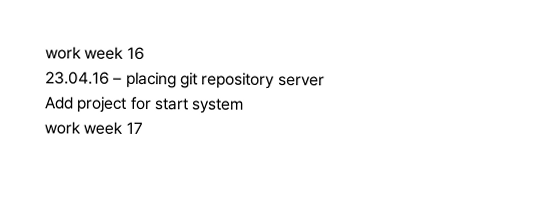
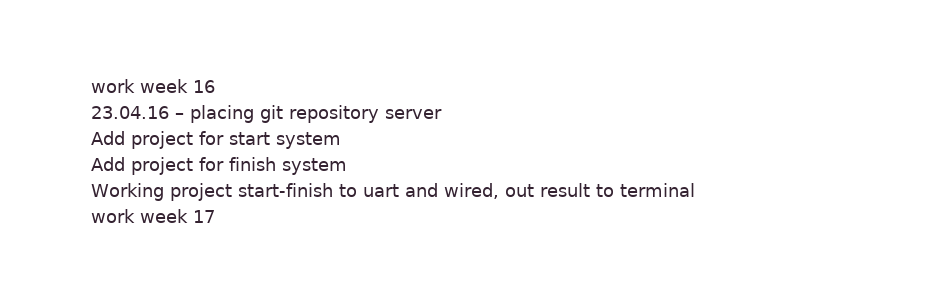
(245, 106) none -> [91,157,347,175] [91,183,695,201] // Add project for finish system // Working project start-finish to uart and wired, out result to terminal

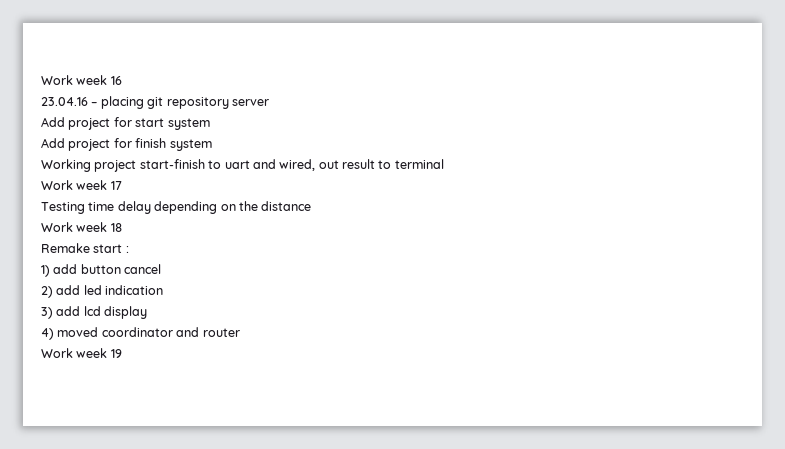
[91,79,135,93] work -> [41,75,73,85] Work
[91,209,135,223] work -> [41,180,73,190] Work
(215, 216) none -> [41,201,312,214] [41,222,122,232] [41,243,129,253] [41,264,162,277] [41,285,164,298] [41,306,148,319] [41,327,240,340] [41,348,122,358] // Testing time delay depending on the distance // Work week 18 // Remake start : // 1) add button cancel // 2) add led indication // 3) add lcd display // 4) moved coordinator and router // Work week 19

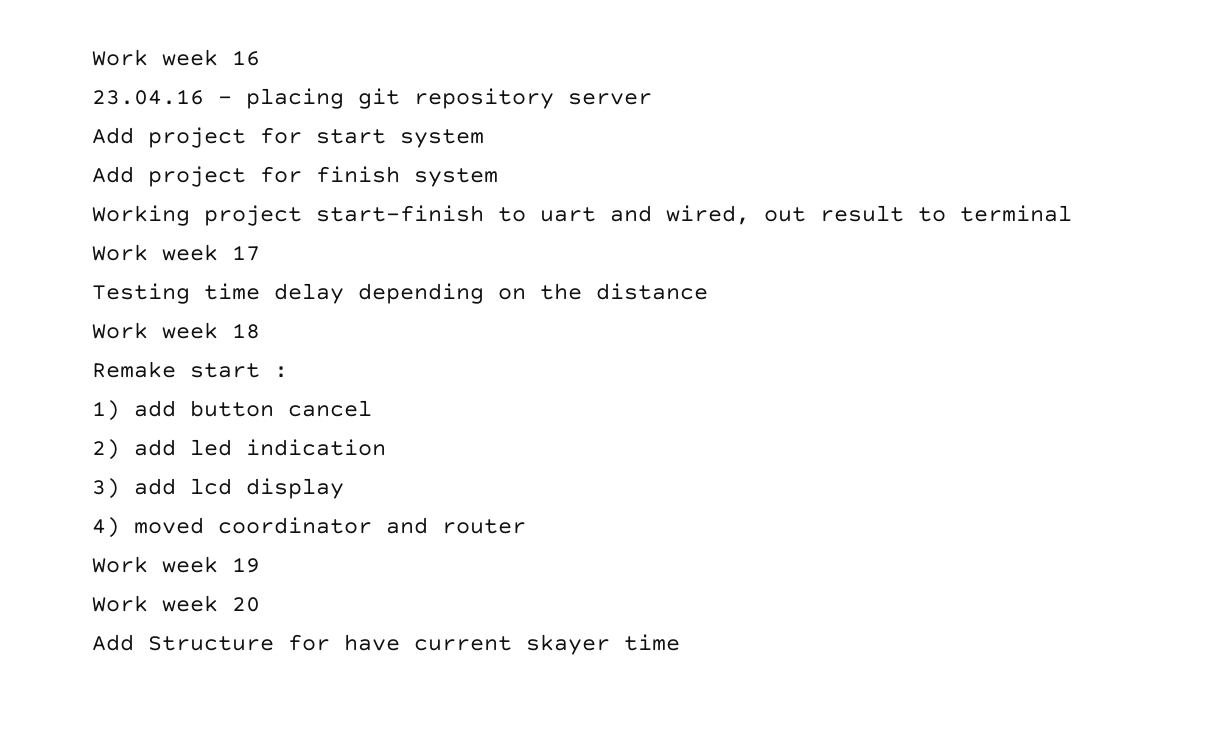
(122, 353) none -> [92,595,260,612] [92,634,680,655] // Work week 20 // Add Structure for have current skayer time

